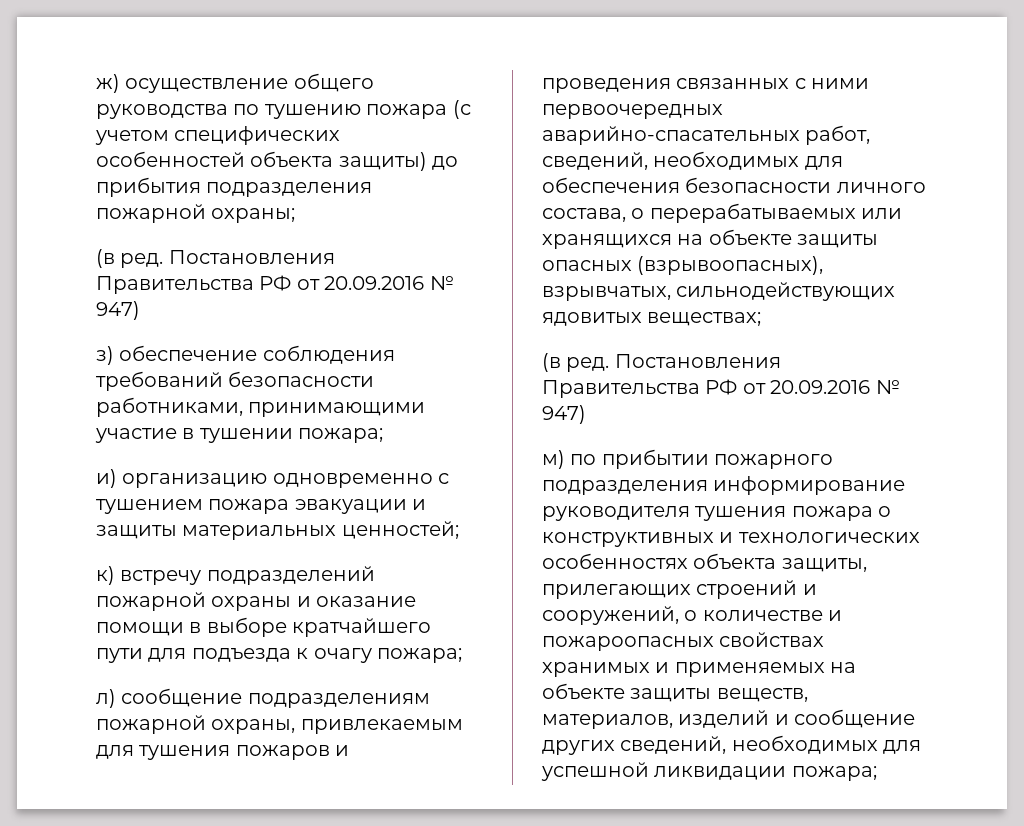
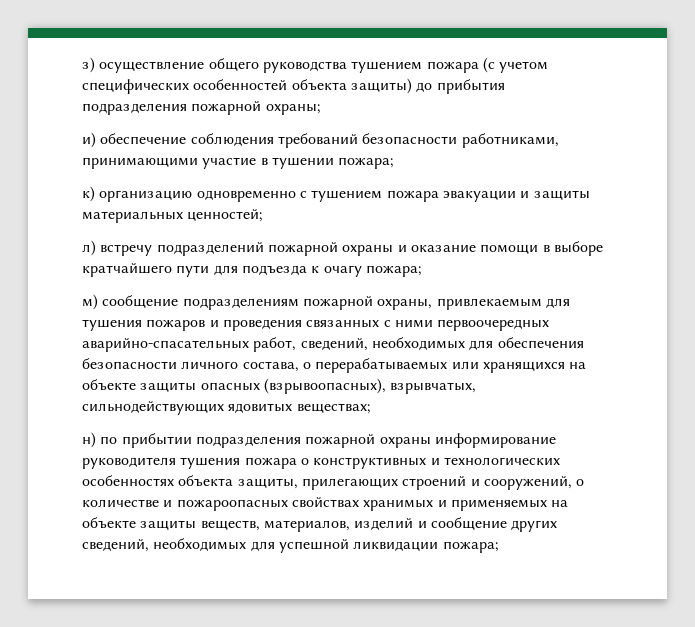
[96,74,120,93] ж) -> [82,57,95,73] з)
[233,104,361,119] по тушению -> [351,61,423,73] тушением
[96,249,335,268] [96,275,454,294] [96,301,140,320] [96,346,114,365] (в ред. Постановления Правительства РФ от 20.09.2016 № 947) // з) -> [82,132,96,148] и)
[96,469,117,488] и) -> [82,186,95,202] к)
[96,566,115,585] к) -> [82,240,96,256] л)
[96,689,116,708] л) -> [82,294,98,310] м)
[542,353,781,372] [542,379,900,398] [542,405,586,424] [542,449,834,469] [542,480,708,495] (в ред. Постановления Правительства РФ от 20.09.2016 № 947) // м) по прибытии пожарного подразделения -> [82,432,431,448] н) по прибытии подразделения пожарной охраны

